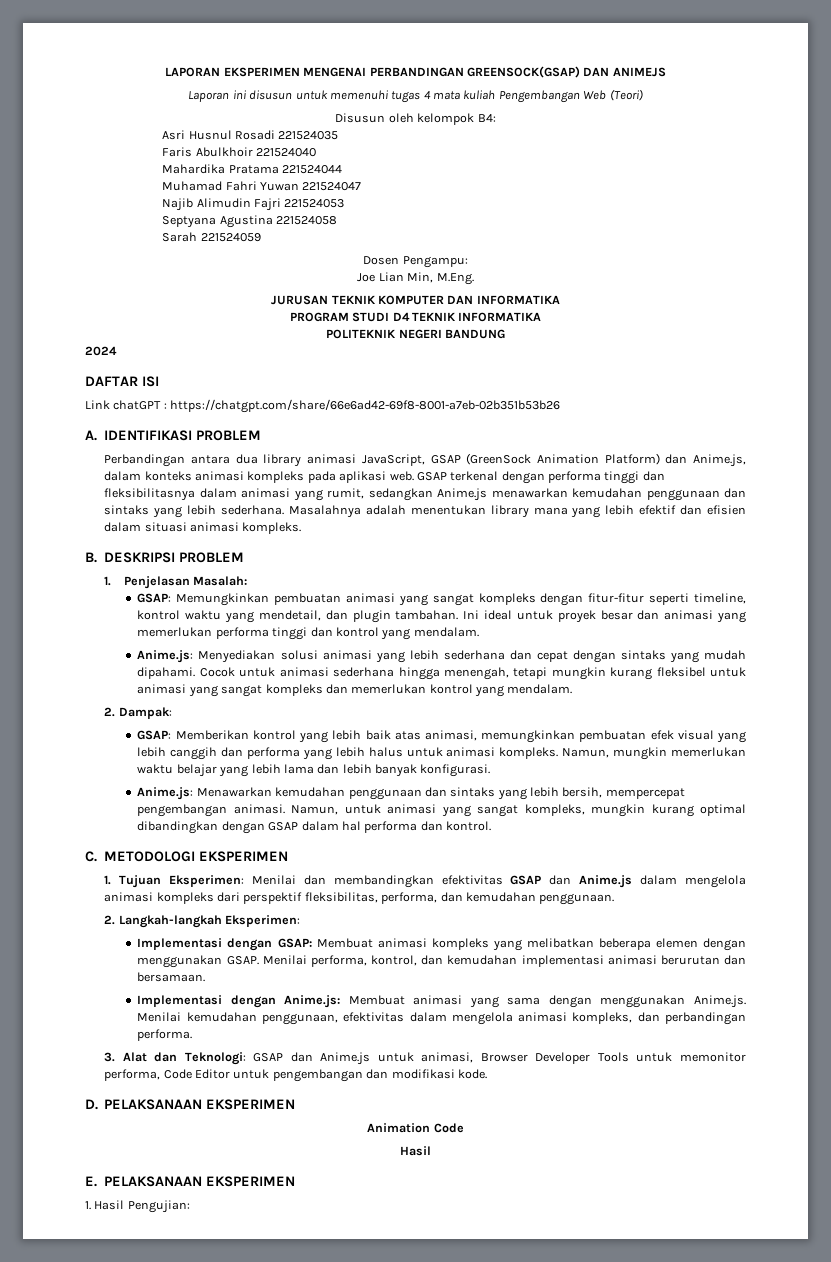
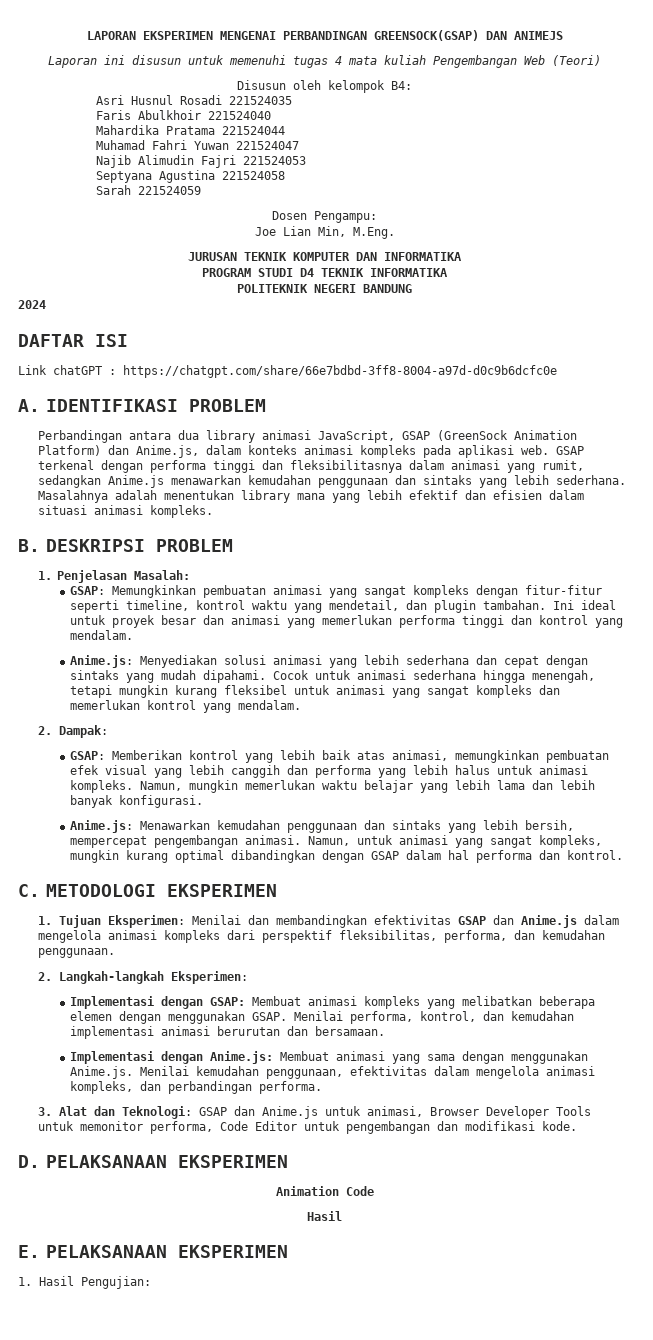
[170,399,561,413] https://chatgpt.com/share/66e6ad42-69f8-8001-a7eb-02b351b53b26 -> [123,365,557,378] https://chatgpt.com/share/66e7bdbd-3ff8-8004-a97d-d0c9b6dcfc0e

